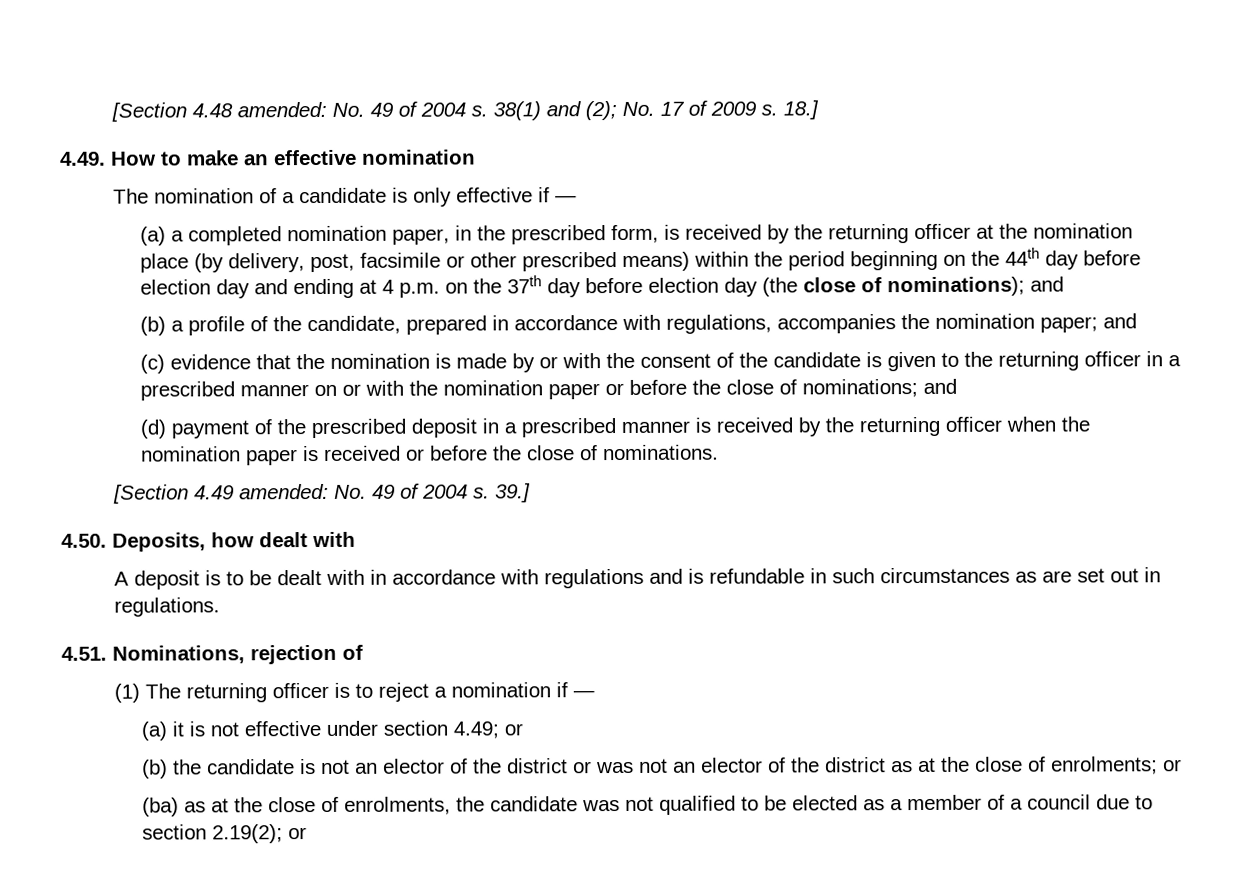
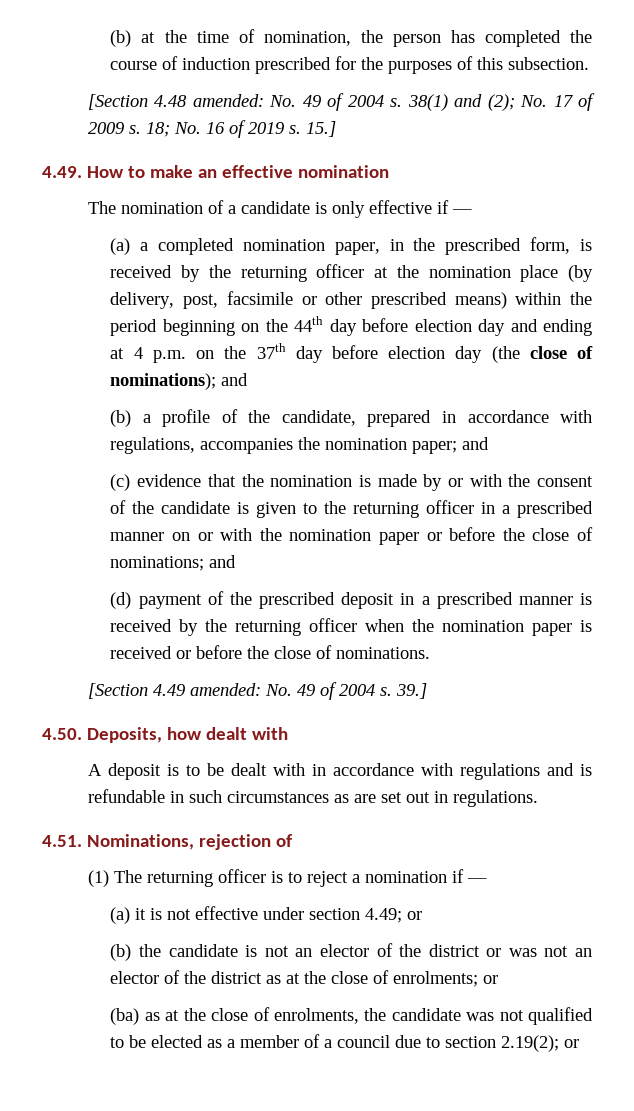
(111, 112) none -> [110,29,592,47] [110,56,590,74] (b) at the time of nomination, the person has completed the course of induction prescribed for the purposes of this subsection. //
[783,100,820,120] 18.] -> [145,120,336,138] 18; No. 16 of 2019 s. 15.]

